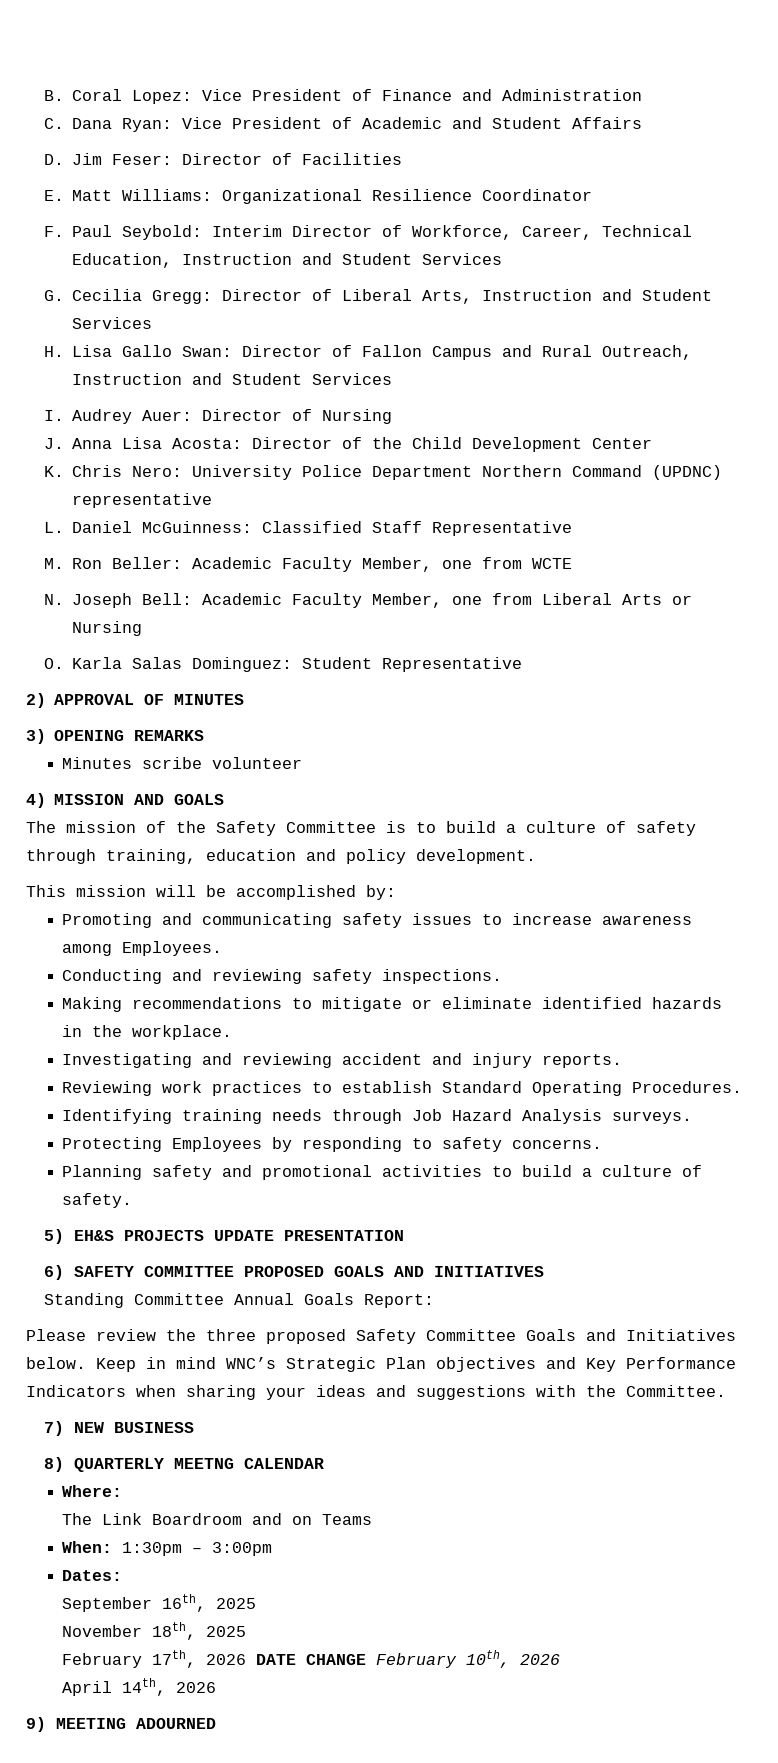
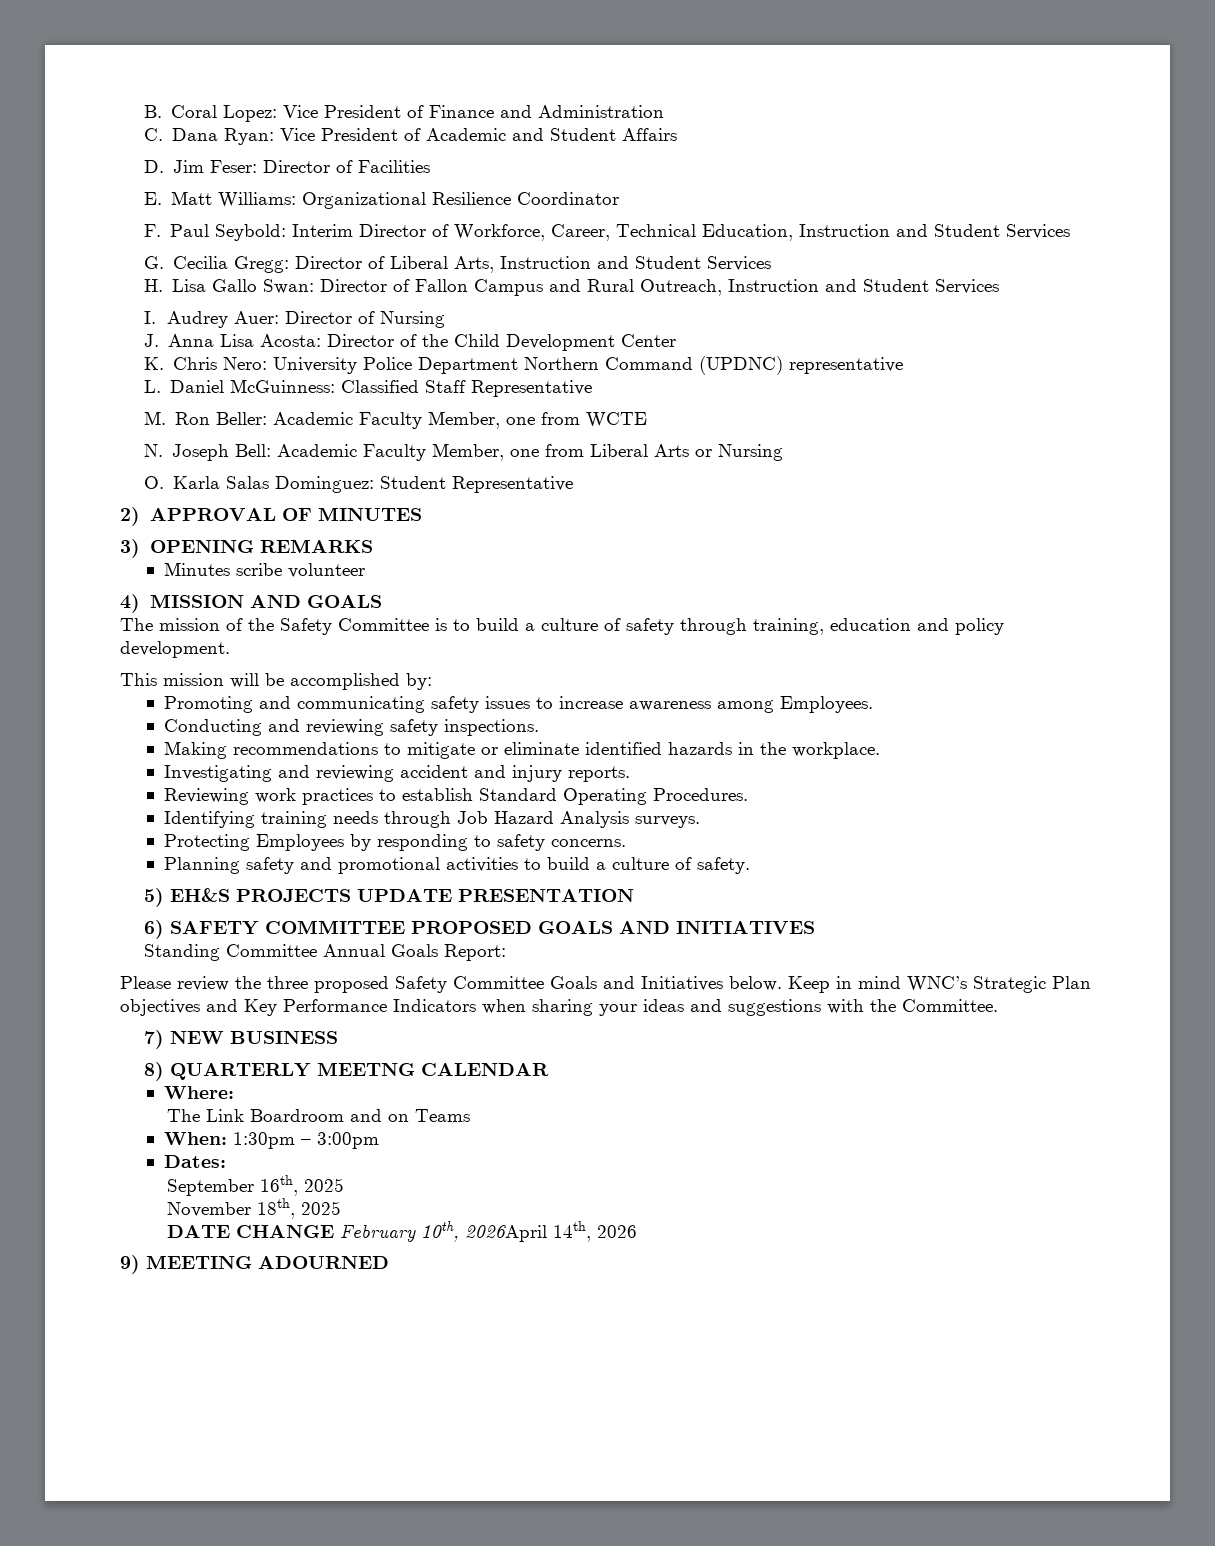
[62,1650,247,1668] February 17th, 2026 -> (342, 1208) none
[520,1654,561,1665] [62,1681,113,1696] 2026 // April -> [465,1225,548,1242] 2026April

